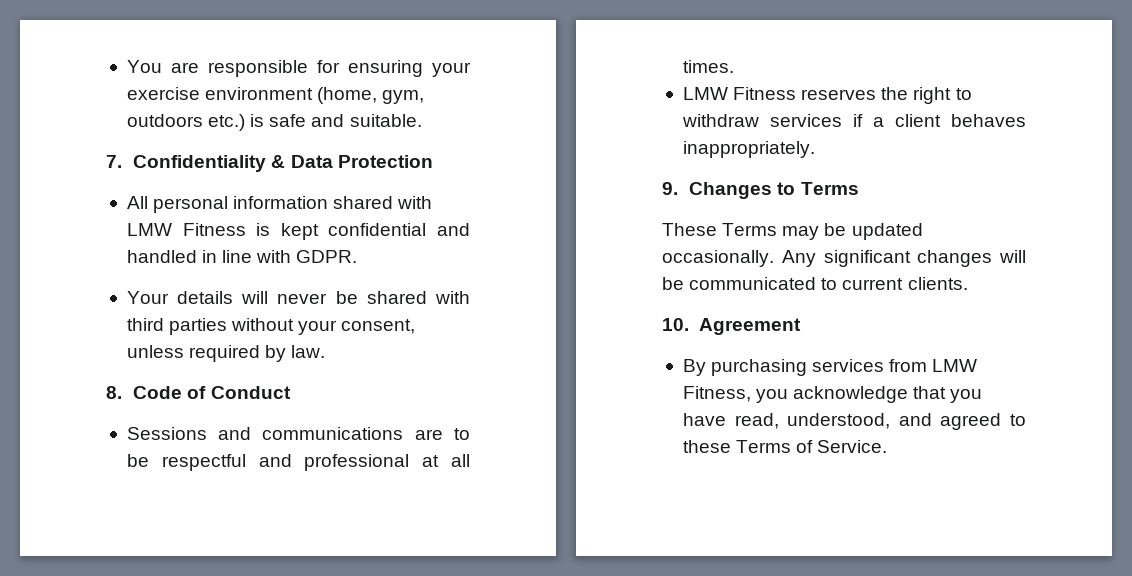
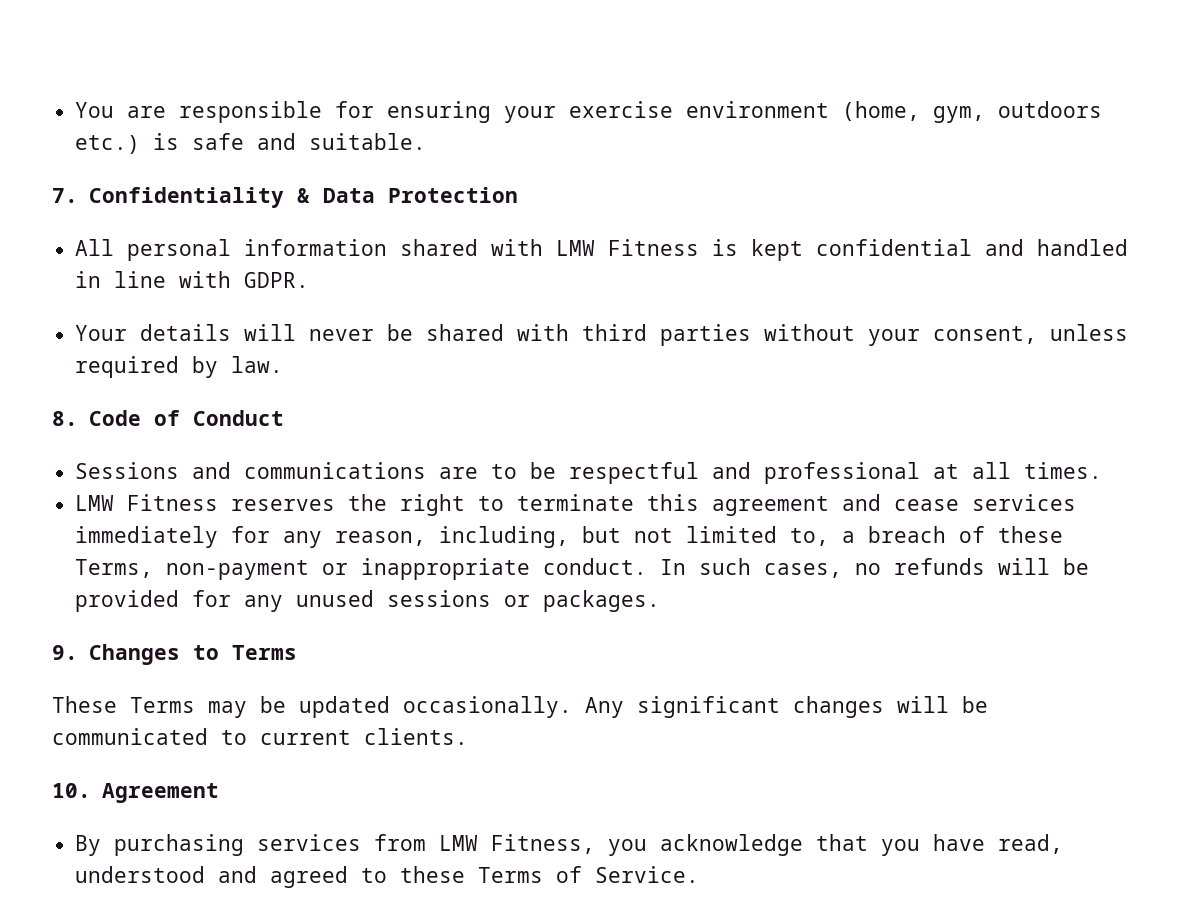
[681,114,1026,127] [682,141,815,158] withdraw services if a client behaves inappropriately. -> [517,494,1077,516] [75,526,1064,548] [75,558,1090,580] [75,590,661,612] terminate this agreement and cease services immediately for any reason, including, but not limited to, a breach of these Terms, non-payment or inappropriate conduct. In such cases, no refunds will be provided for any unused sessions or packages.
[787,413,891,429] understood, -> [75,866,206,883] understood

